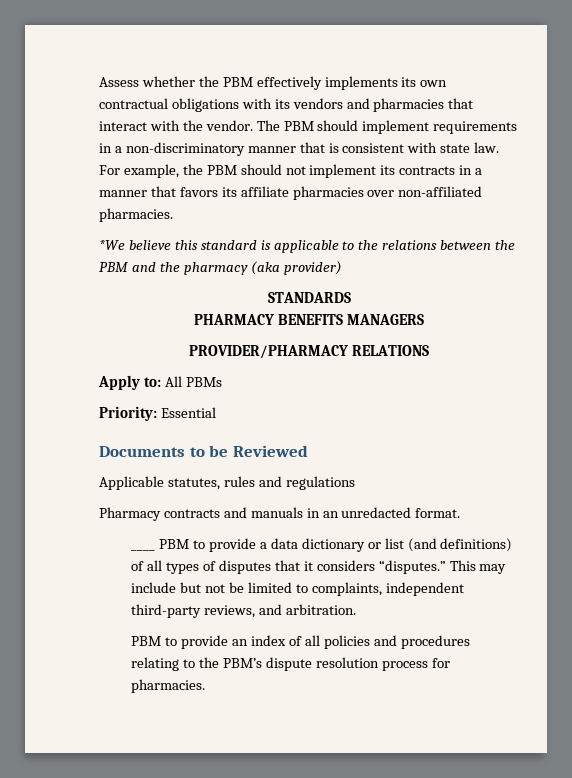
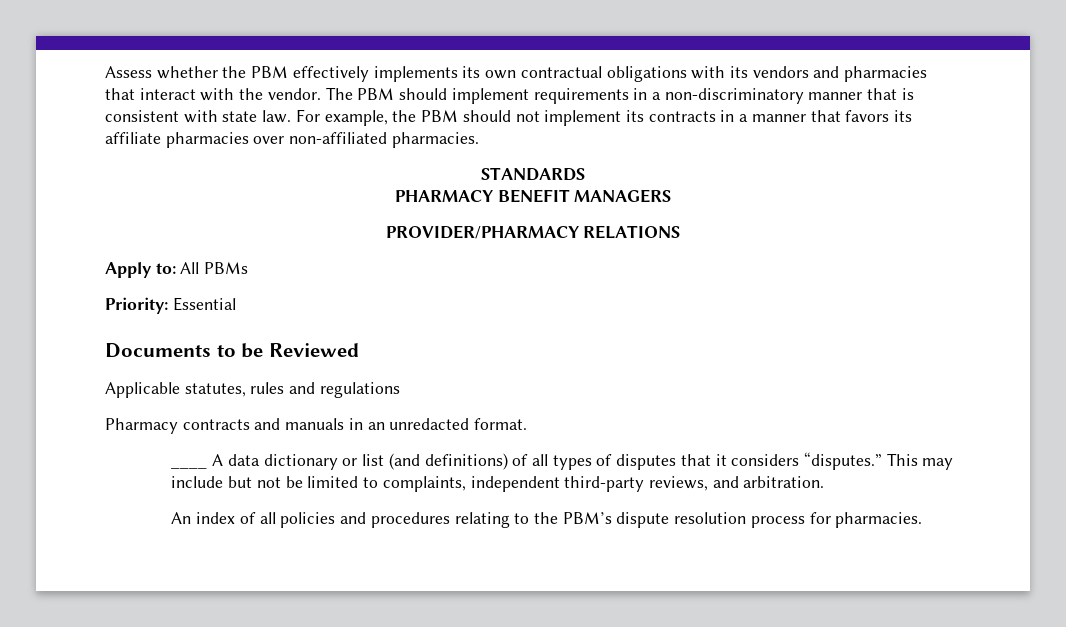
[99,240,516,253] [99,261,342,275] // *We believe this standard is applicable to the relations between the PBM and the pharmacy (aka provider) -> (479, 140) none
[278,314,343,325] BENEFITS -> [497,189,570,203] BENEFIT
[159,538,267,552] PBM to provide a -> [212,454,224,466] A
[131,635,249,649] PBM to provide an -> [171,512,192,524] An

